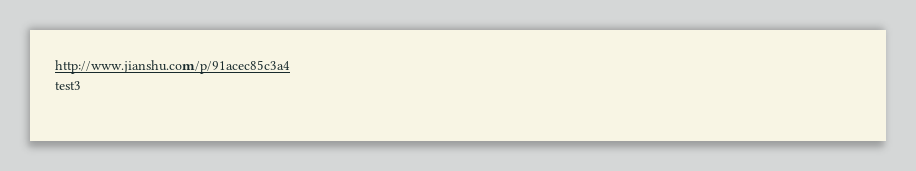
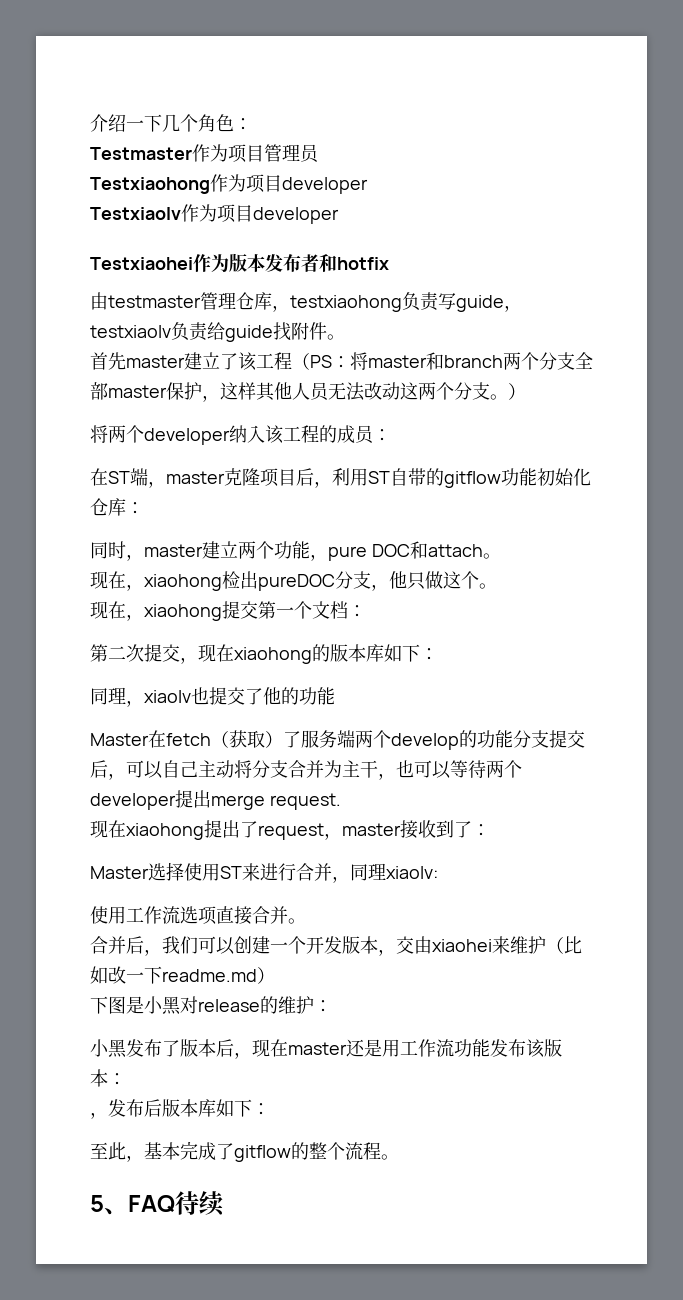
[55,60,290,74] [55,81,81,90] http://www.jianshu.com/p/91acec85c3a4 // test3 -> [90,114,252,132] [90,144,320,163] [90,174,368,194] [90,204,339,224] [90,253,389,272] [90,292,522,312] [90,322,345,342] [90,352,593,371] [90,382,526,402] [90,425,391,445] [90,468,591,488] [90,498,144,516] [90,541,501,561] [90,571,497,591] [90,601,366,621] [90,644,438,664] [90,687,335,707] [90,730,585,750] [90,760,522,780] [90,790,341,810] [90,820,490,840] [90,862,438,883] [90,906,306,925] [90,936,582,956] [90,966,275,984] [90,996,332,1015] [90,1039,562,1059] [90,1069,126,1087] [90,1099,270,1119] [90,1141,399,1162] [90,1191,224,1216] 介绍一下几个角色： // Testmaster作为项目管理员 // Testxiaohong作为项目developer // Testxiaolv作为项目developer // Testxiaohei作为版本发布者和hotfix // 由testmaster管理仓库，testxiaohong负责写guide，testxiaolv负责给guide找附件。 // 首先master建立了该工程（PS：将master和branch两个分支全部master保护，这样其他人员无法改动这两个分支。） // 将两个developer纳入该工程的成员： // 在ST端，master克隆项目后，利用ST自带的gitflow功能初始化仓库： // 同时，master建立两个功能，pure DOC和attach。 // 现在，xiaohong检出pureDOC分支，他只做这个。 // 现在，xiaohong提交第一个文档： // 第二次提交，现在xiaohong的版本库如下： // 同理，xiaolv也提交了他的功能 // Master在fetch（获取）了服务端两个develop的功能分支提交后，可以自己主动将分支合并为主干，也可以等待两个developer提出merge request. // 现在xiaohong提出了request，master接收到了： // Master选择使用ST来进行合并，同理xiaolv: // 使用工作流选项直接合并。 // 合并后，我们可以创建一个开发版本，交由xiaohei来维护（比如改一下readme.md） // 下图是小黑对release的维护： // 小黑发布了版本后，现在master还是用工作流功能发布该版本： // ，发布后版本库如下： // 至此，基本完成了gitflow的整个流程。 // 5、FAQ待续

